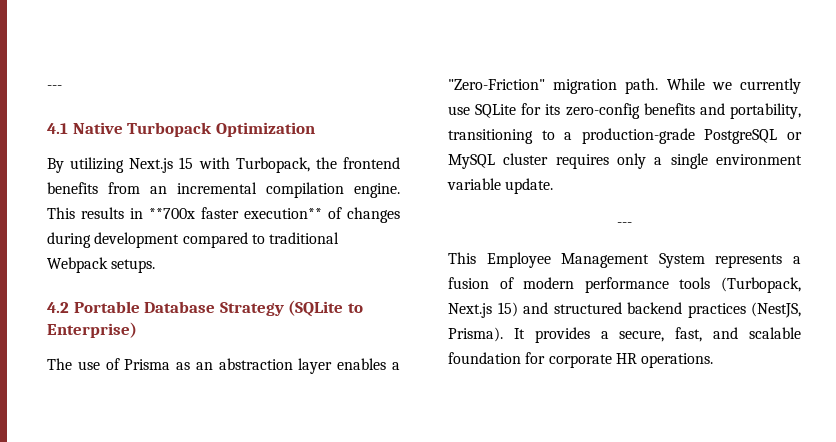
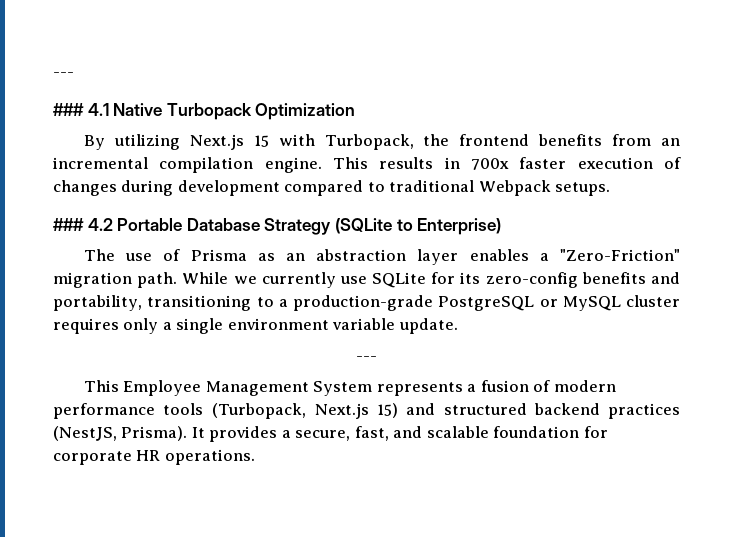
[47,85,62,90] --- // -> [53,72,74,77] [53,103,84,116] --- // ###
[149,207,322,219] **700x faster execution** -> [470,157,653,170] 700x faster execution
(156, 266) none -> [53,218,84,231] ###

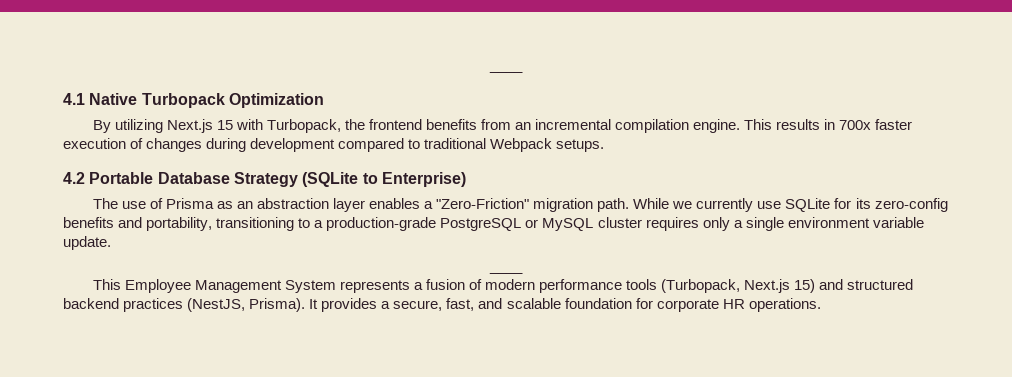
[53,72,74,77] [53,103,84,116] --- // ### -> [489,70,523,73] ____ //
[53,218,84,231] ### -> (605, 145) none
[356,356,377,361] --- -> [489,271,523,274] ____

